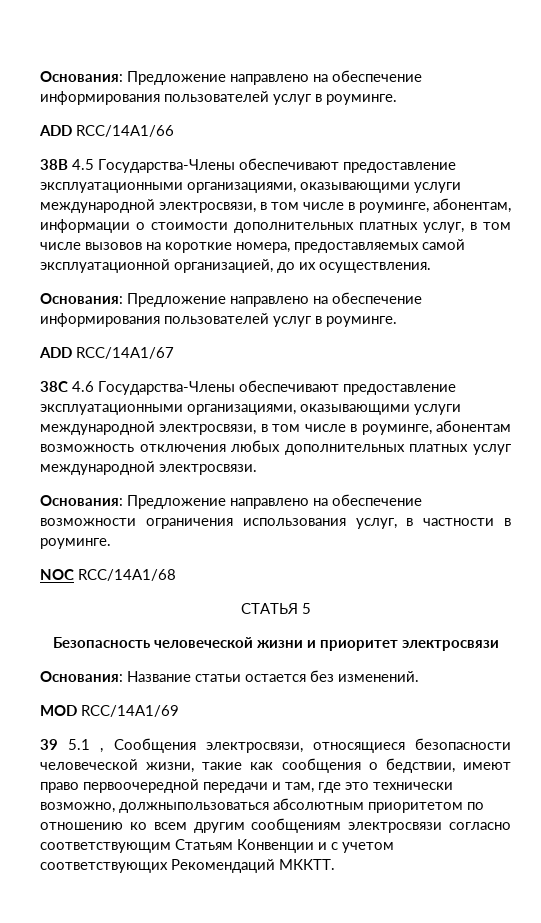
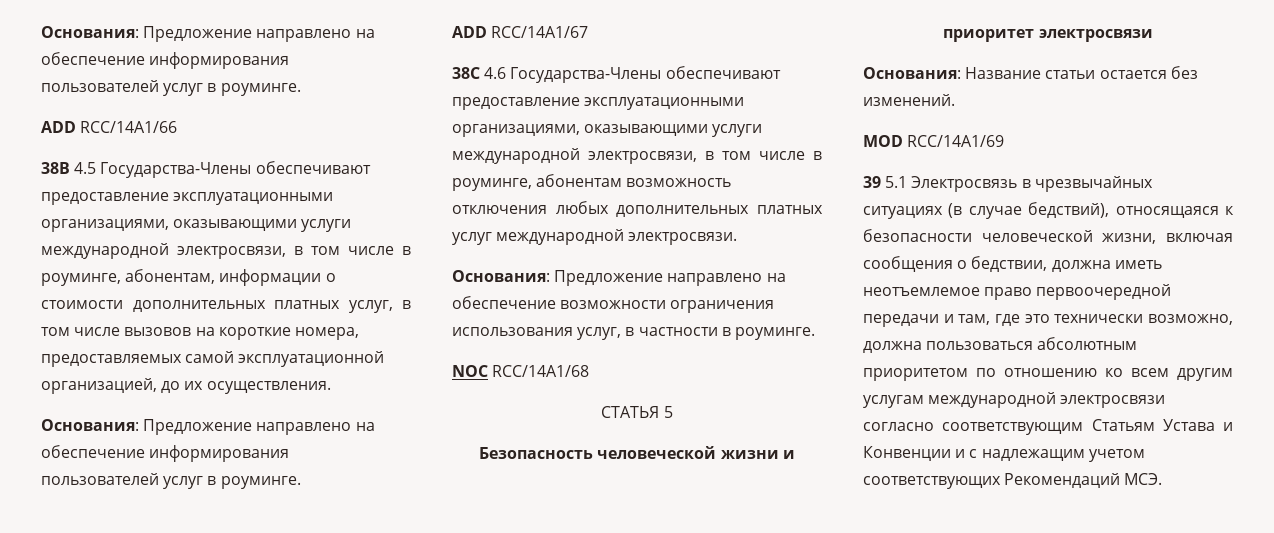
[100,738,405,753] , Сообщения электросвязи, относящиеся -> [911,176,1153,192] [863,202,1234,219] Электросвязь в чрезвычайных ситуациях (в случае бедствий), относящаяся к
[202,762,274,770] такие как -> [1166,233,1233,242] включая
[463,762,512,770] имеют -> [1051,260,1162,272] [863,287,980,296] должна иметь неотъемлемое
[119,802,269,813] должныпользоваться -> [863,341,1034,353] должна пользоваться
[251,818,342,833] сообщениям -> [863,392,1057,408] услугам международной
(233, 844) none -> [1162,419,1233,431] Устава и
(338, 846) none -> [981,449,1085,461] надлежащим
[279,859,335,870] МККТТ. -> [1124,473,1163,485] МСЭ.

